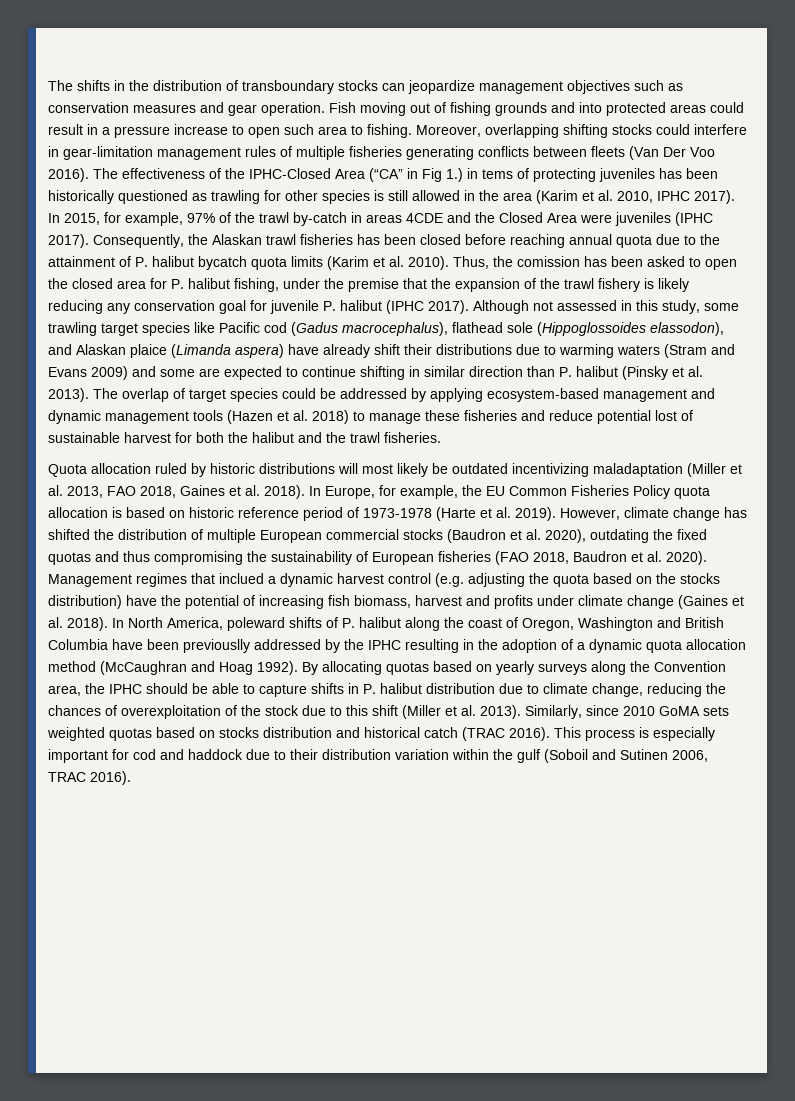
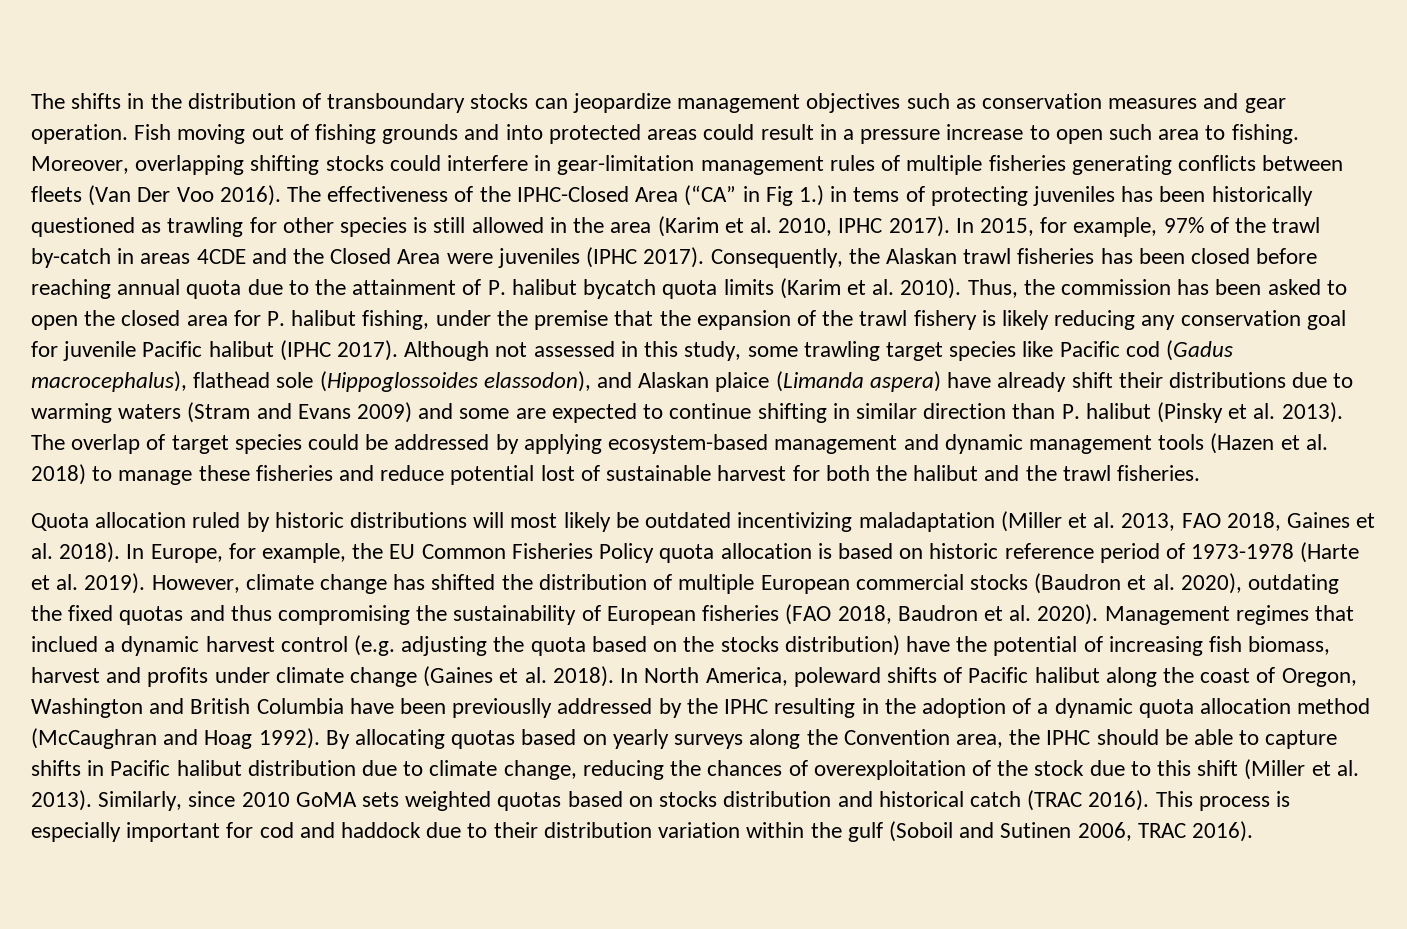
[517,256,580,267] comission -> [1060,279,1171,295] commission
[323,301,336,311] P. -> [142,341,203,357] Pacific
[342,618,355,628] P. -> [968,667,1029,683] Pacific
[363,684,376,694] P. -> [110,760,171,776] Pacific

